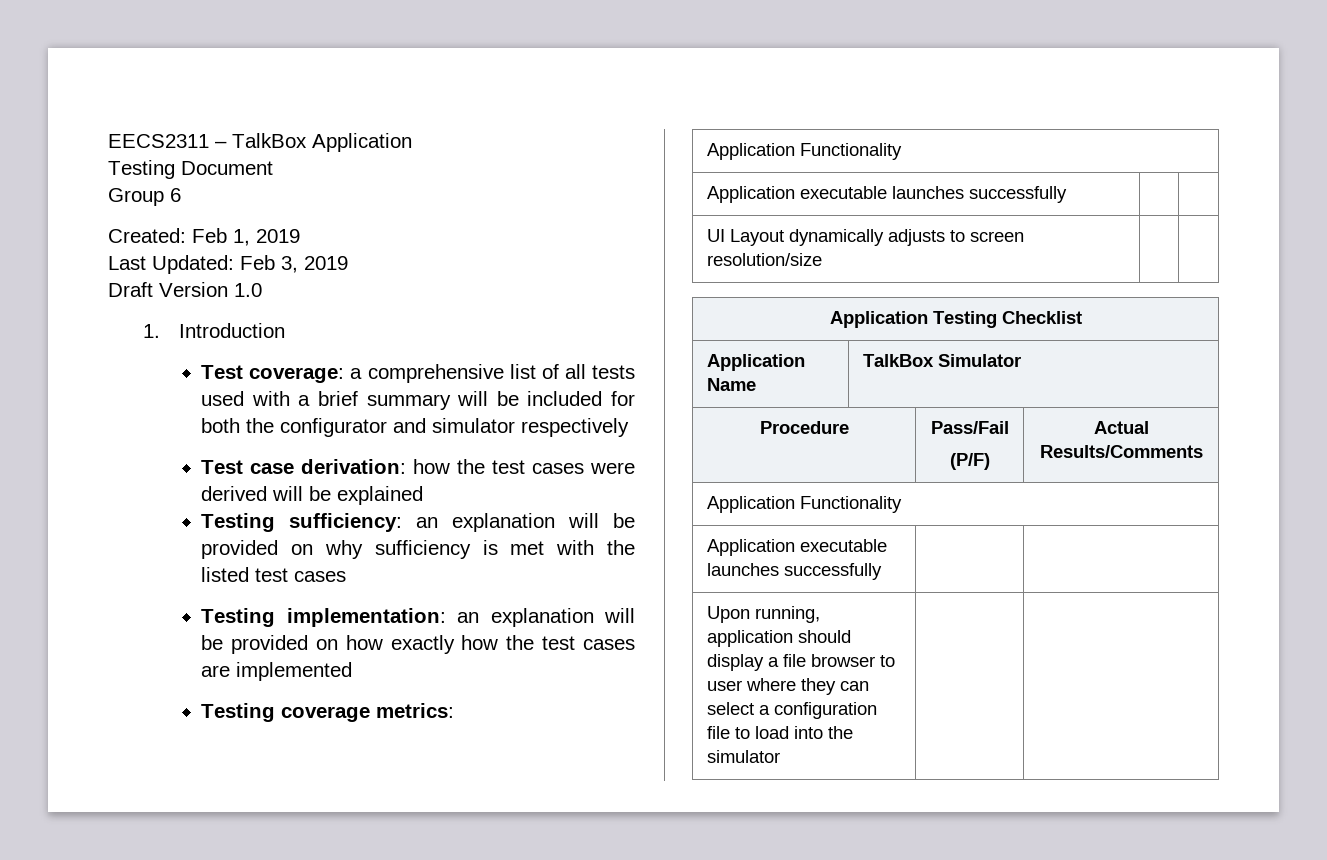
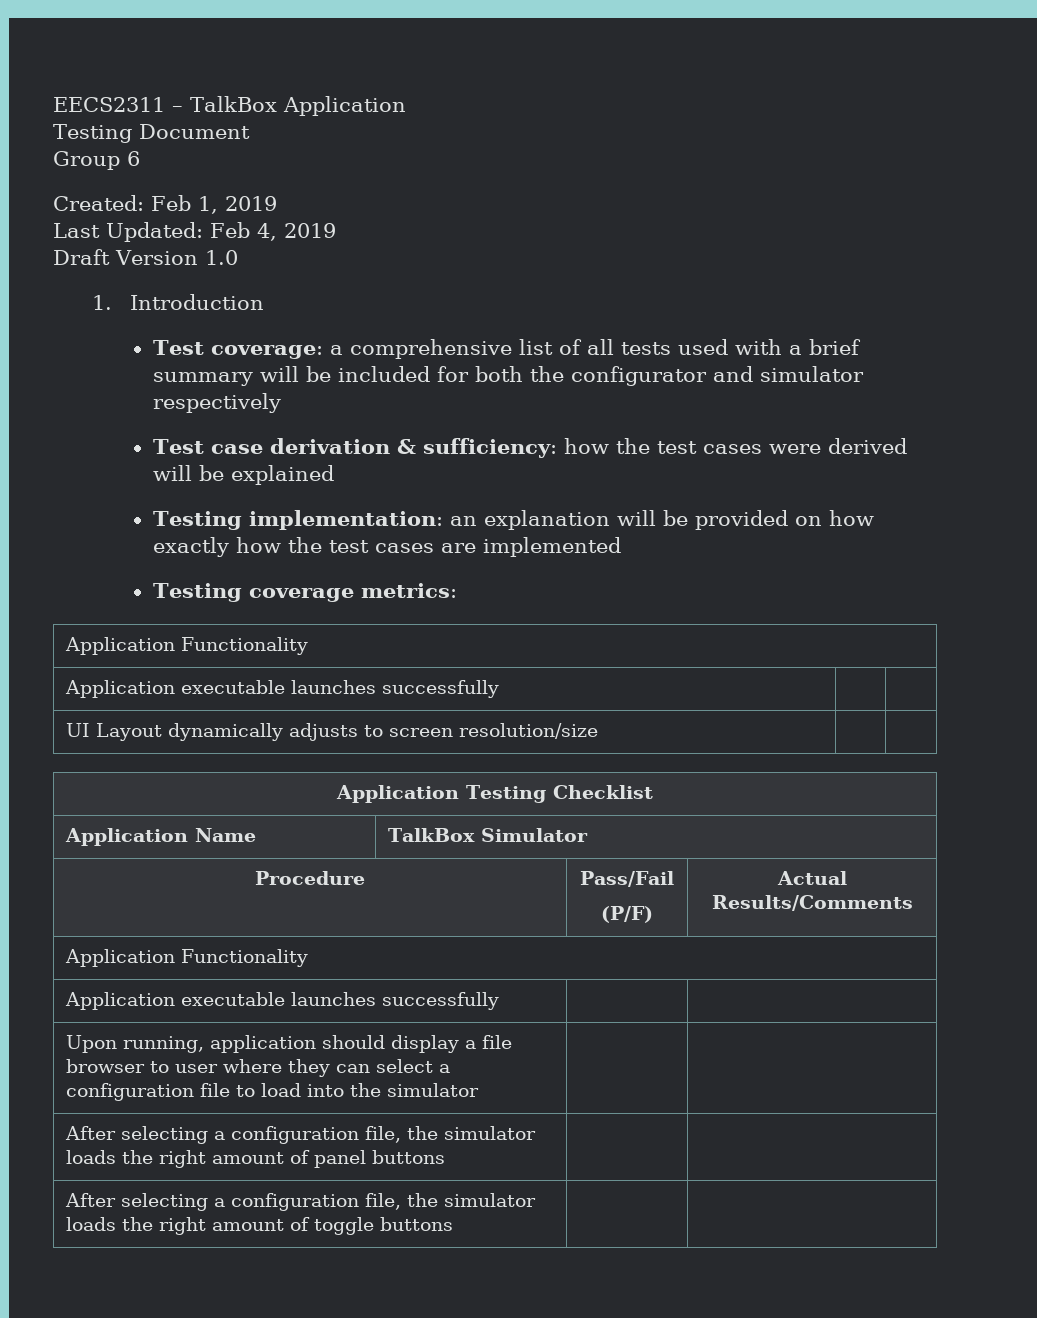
[281,256,298,273] 3, -> [256,223,277,241] 4,
[301,459,407,474] derivation: -> [269,438,557,458] derivation & sufficiency:
[201,513,635,532] [201,540,635,559] [201,567,347,582] // Testing sufficiency: an explanation will be provided on why sufficiency is met with the listed test cases -> (334, 475) none
(780, 756) none -> [65,1126,537,1144] [66,1150,446,1168] [65,1193,537,1211] [66,1217,454,1235] // After selecting a configuration file, the simulator loads the right amount of panel buttons | | // After selecting a configuration file, the simulator loads the right amount of toggle buttons | |

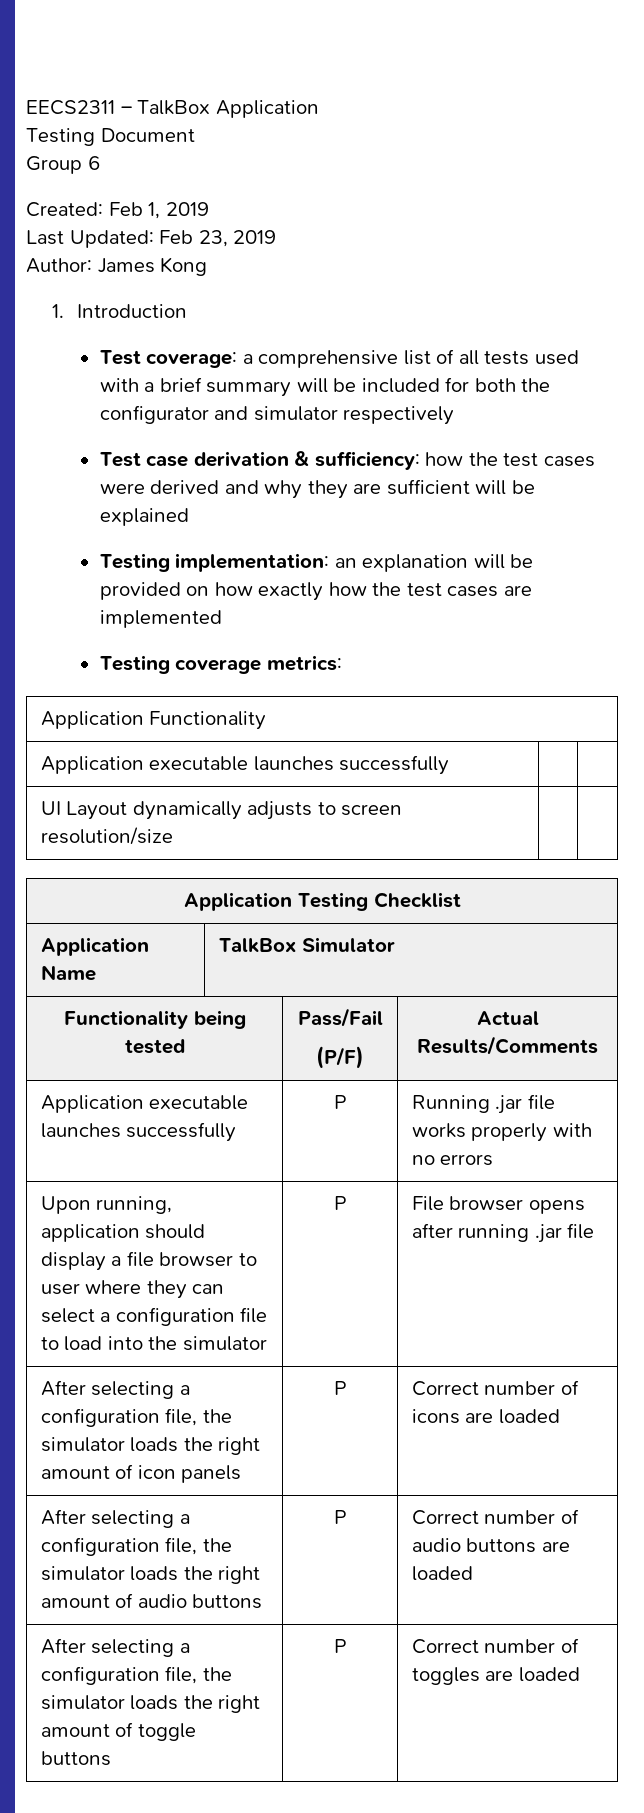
[256,223,336,241] [53,249,238,265] 4, 2019 // Draft Version 1.0 -> [198,230,277,247] [26,257,208,276] 23, 2019 // Author: James Kong
(907, 446) none -> [224,479,470,499] and why they are sufficient
[255,871,365,885] Procedure -> [63,1010,246,1029] [124,1039,185,1054] Functionality being tested
[65,949,309,967] [65,992,500,1010] // Application Functionality // Application executable launches successfully | | -> [40,1095,249,1113] [40,1122,237,1142] [334,1095,346,1109] [411,1094,555,1114] [411,1123,592,1142] [411,1154,494,1166] // Application executable launches successfully | P | Running .jar file works properly with no errors
(480, 1090) | -> [334,1196,346,1210] [411,1196,585,1214] [411,1223,595,1243] P | File browser opens after running .jar file
[314,1150,446,1168] panel buttons | | -> [137,1465,242,1483] [334,1381,346,1395] [411,1380,579,1396] [411,1409,560,1424] [40,1509,190,1528] [40,1537,232,1556] [40,1566,261,1584] [40,1593,263,1609] [334,1510,346,1524] [411,1509,579,1525] [411,1538,570,1553] [411,1566,473,1581] icon panels | P | Correct number of icons are loaded // After selecting a configuration file, the simulator loads the right amount of audio buttons | P | Correct number of audio buttons are loaded
(454, 1224) | -> [334,1639,346,1653] [411,1638,579,1654] [411,1667,580,1685] P | Correct number of toggles are loaded

